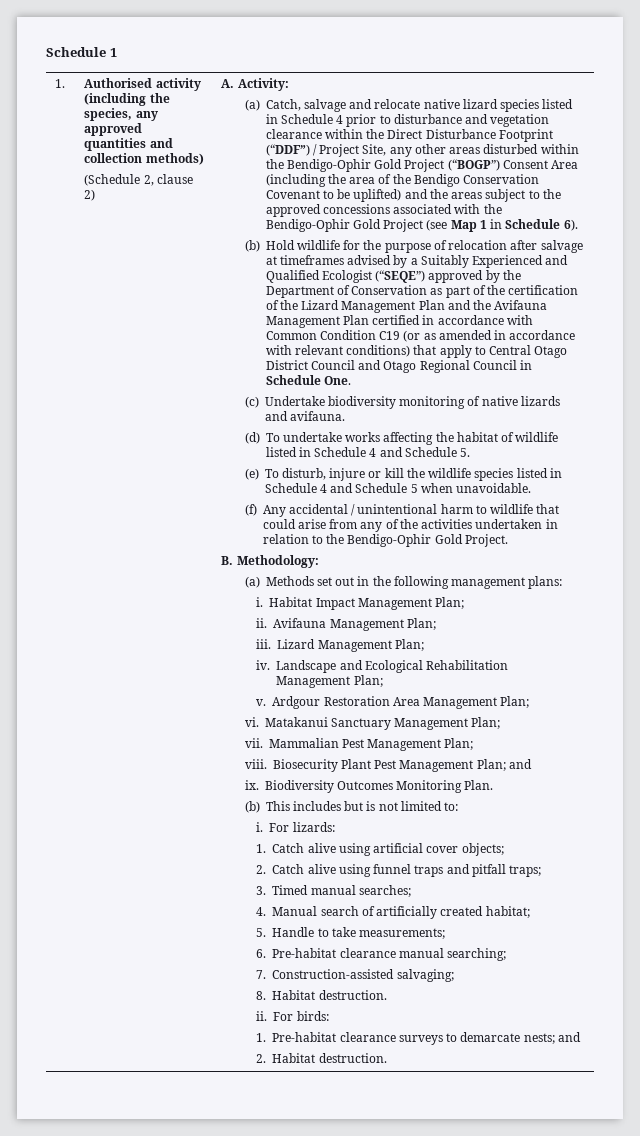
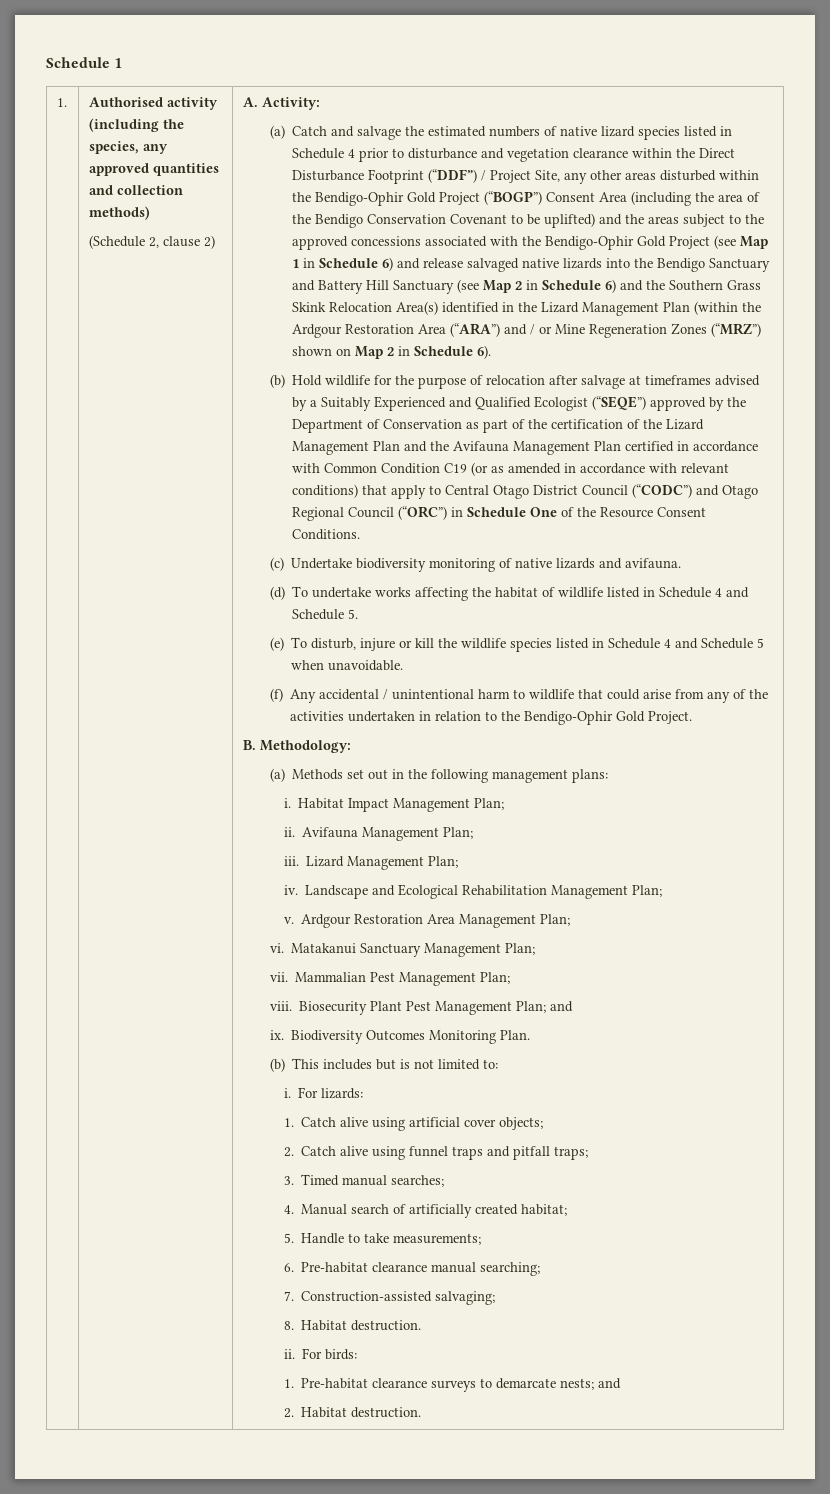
[265,99,421,112] Catch, salvage and relocate -> [292,126,558,140] Catch and salvage the estimated numbers of
(561, 224) none -> [382,257,771,272] [292,279,762,294] [292,301,762,316] [292,323,762,338] [292,346,474,359] 6) and release salvaged native lizards into the Bendigo Sanctuary and Battery Hill Sanctuary (see Map 2 in Schedule 6) and the Southern Grass Skink Relocation Area(s) identified in the Lizard Management Plan (within the Ardgour Restoration Area (“ARA”) and / or Mine Regeneration Zones (“MRZ”) shown on Map 2 in Schedule
(355, 365) none -> [632,484,693,498] (“CODC”)
[520,360,533,370] [265,375,351,385] in Schedule One. -> [398,506,707,520] [292,529,361,540] (“ORC”) in Schedule One of the Resource Consent Conditions.

